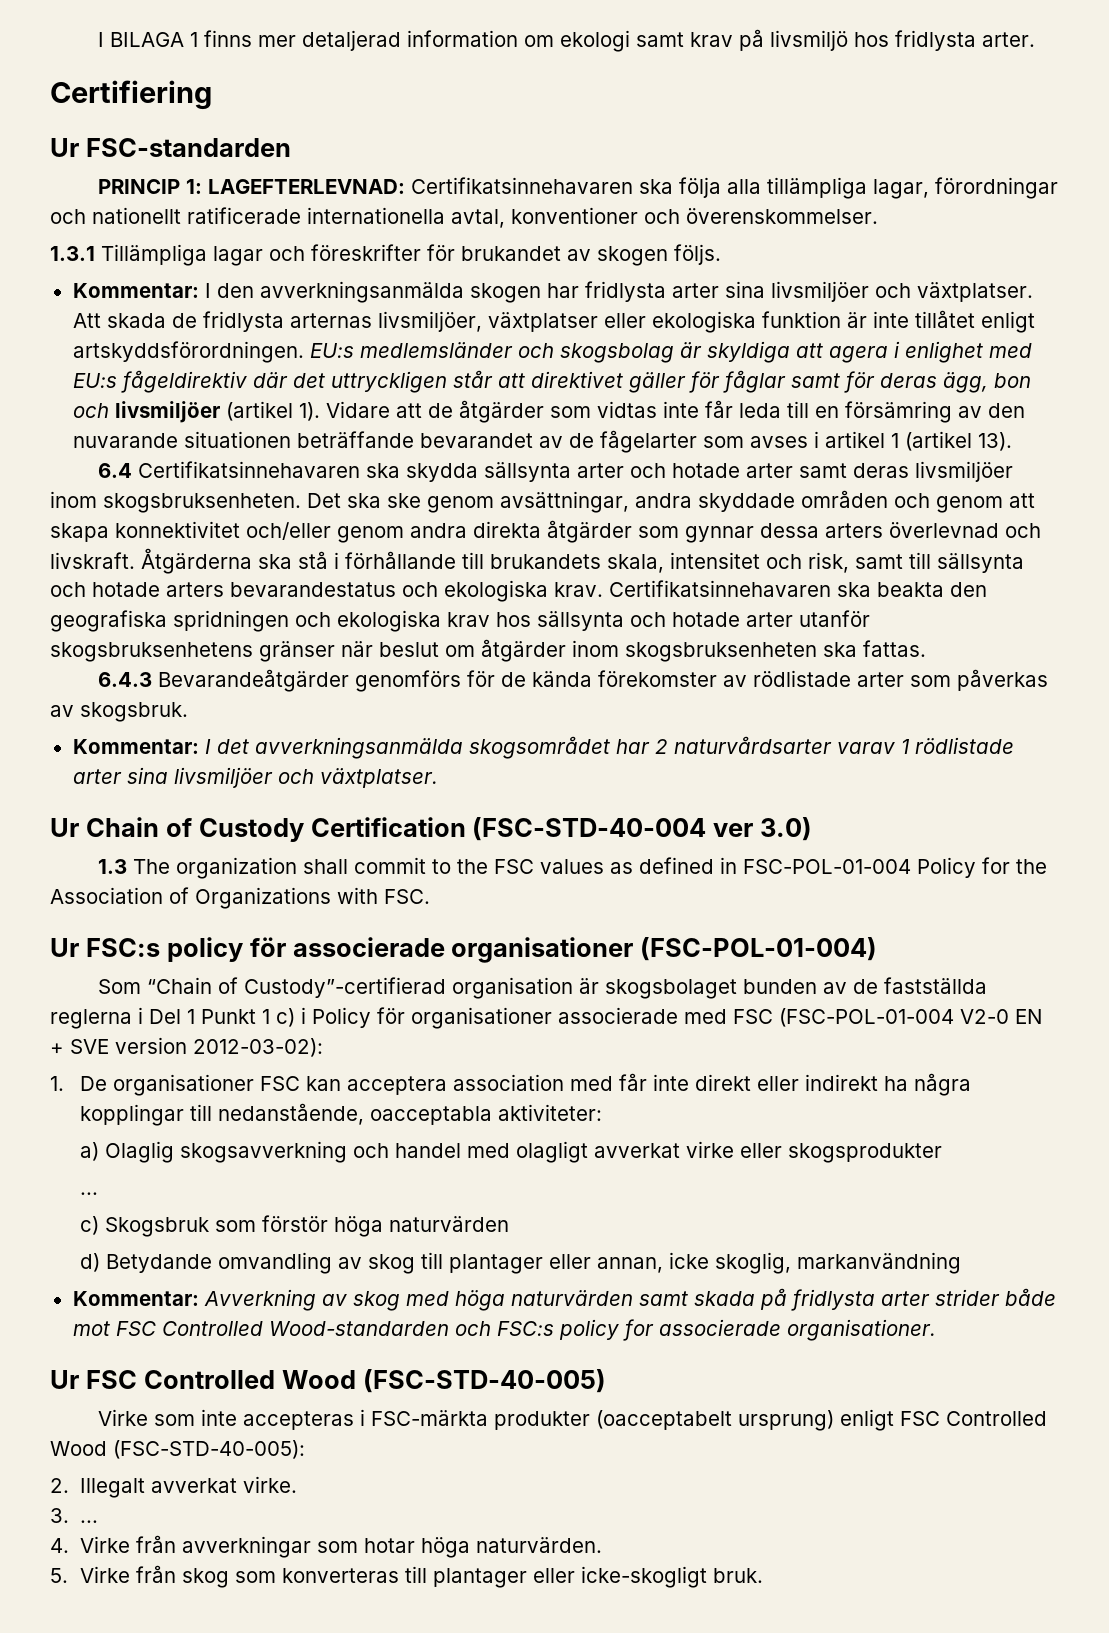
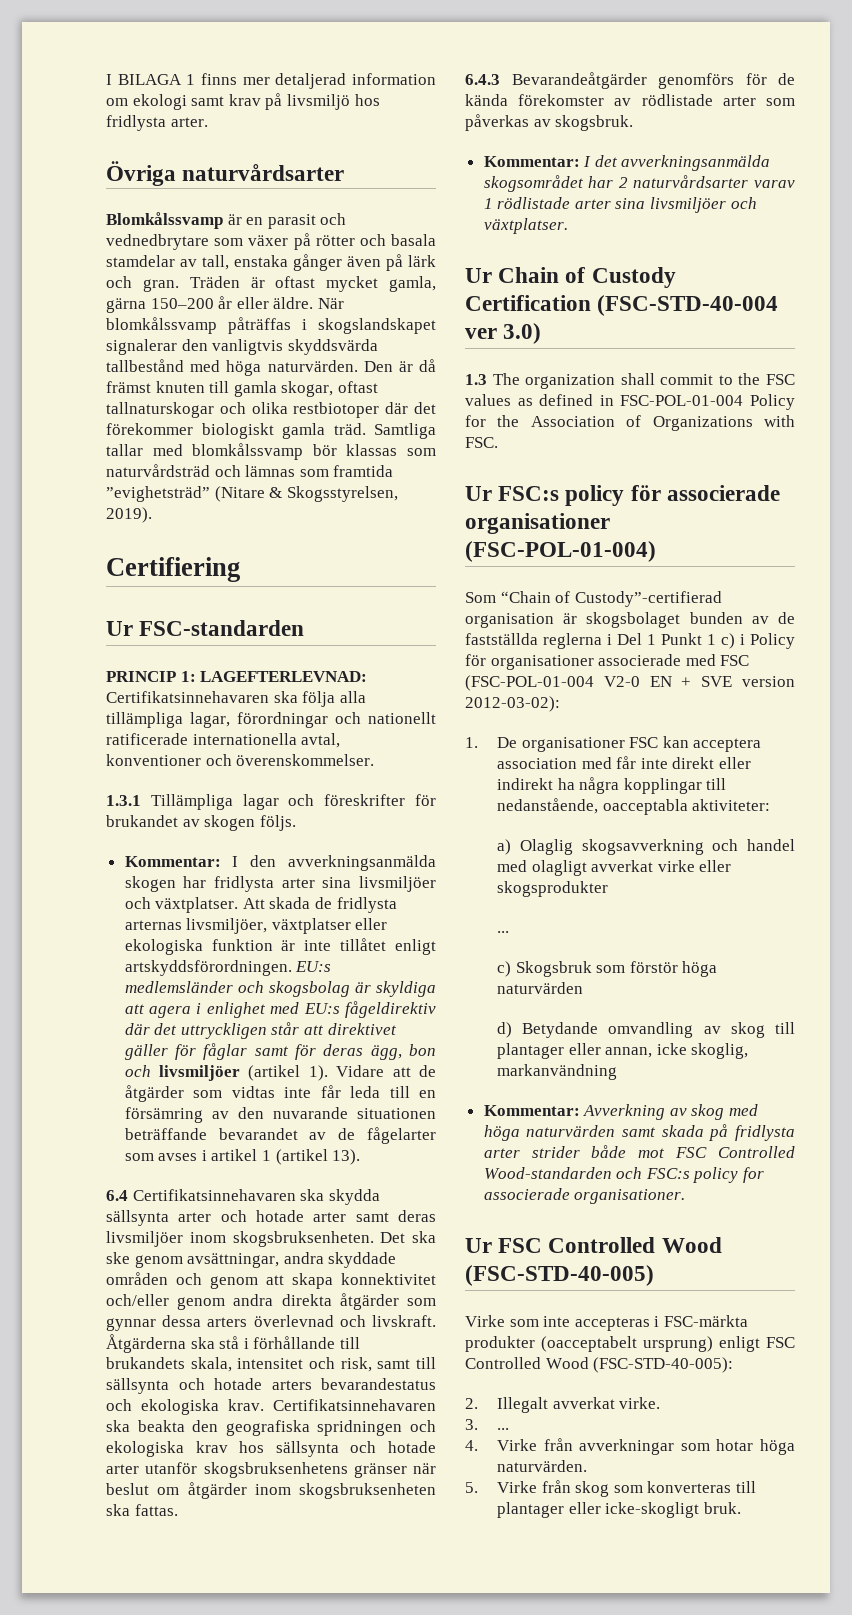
(1035, 39) none -> [106,161,345,186] [106,212,347,229] [106,233,436,250] [106,254,436,271] [106,276,436,292] [106,296,344,313] [106,317,436,334] [106,339,378,355] [106,359,436,376] [106,381,378,397] [106,402,437,418] [106,423,436,439] [106,443,436,460] [106,464,394,477] [106,486,398,502] [106,507,152,523] // Övriga naturvårdsarter // Blomkålssvamp är en parasit och vednedbrytare som växer på rötter och basala stamdelar av tall, enstaka gånger även på lärk och gran. Träden är oftast mycket gamla, gärna 150–200 år eller äldre. När blomkålssvamp påträffas i skogslandskapet signalerar den vanligtvis skyddsvärda tallbestånd med höga naturvärden. Den är då främst knuten till gamla skogar, oftast tallnaturskogar och olika restbiotoper där det förekommer biologiskt gamla träd. Samtliga tallar med blomkålssvamp bör klassas som naturvårdsträd och lämnas som framtida ”evighetsträd” (Nitare & Skogsstyrelsen, 2019).

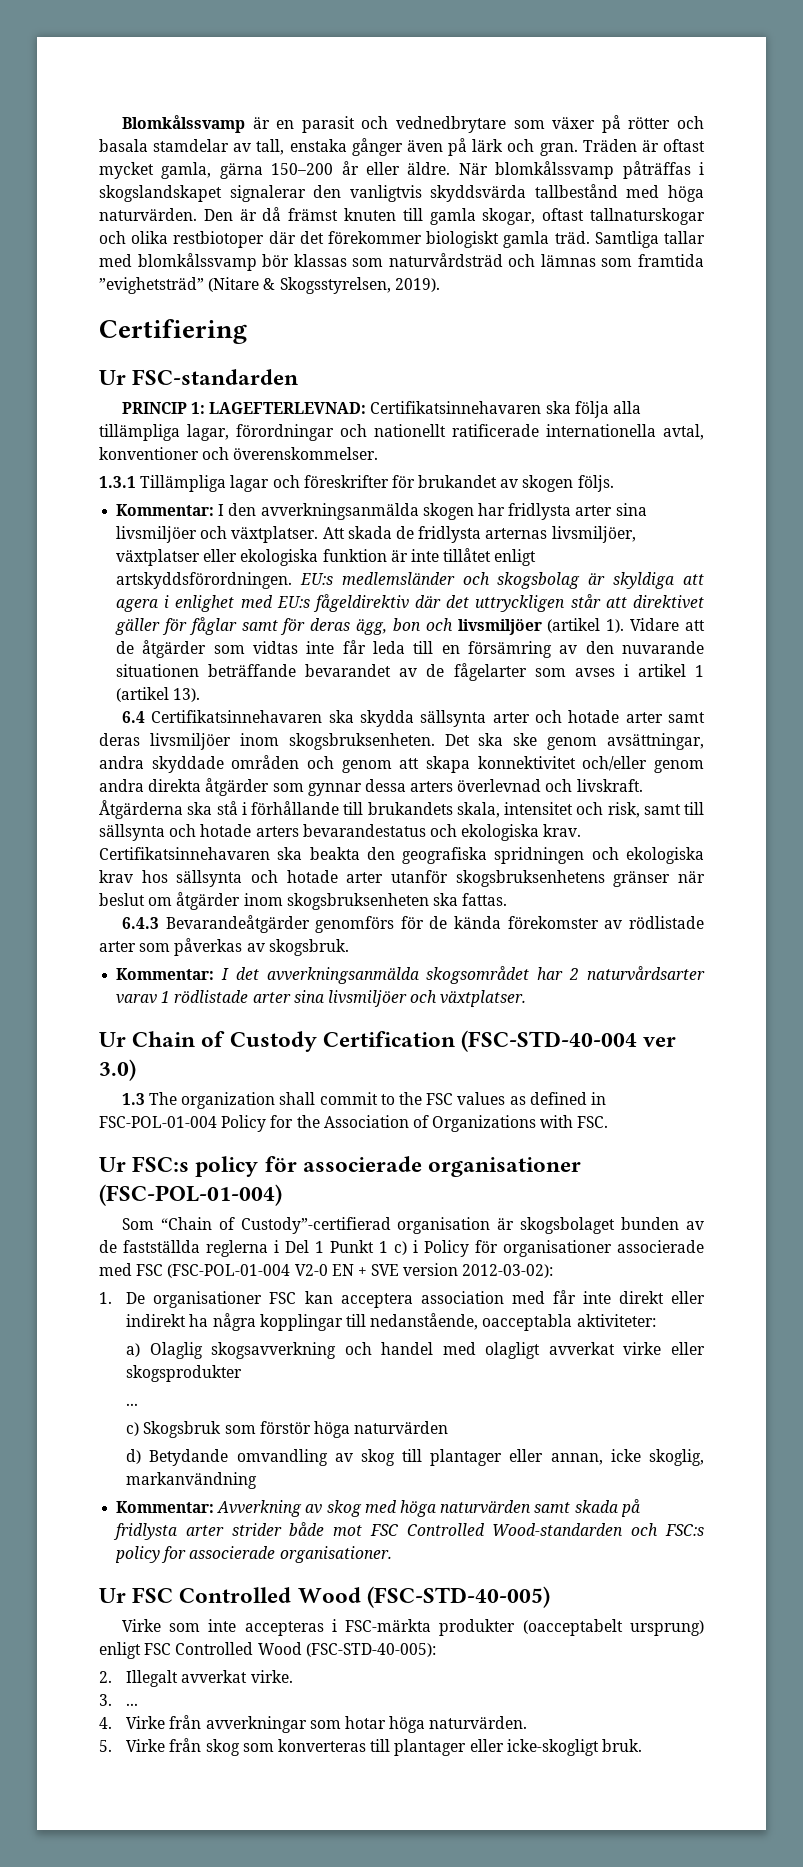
[106,73,436,89] [106,93,380,110] [106,115,208,131] [106,161,345,186] I BILAGA 1 finns mer detaljerad information om ekologi samt krav på livsmiljö hos fridlysta arter. // Övriga naturvårdsarter // -> (121, 124) none

